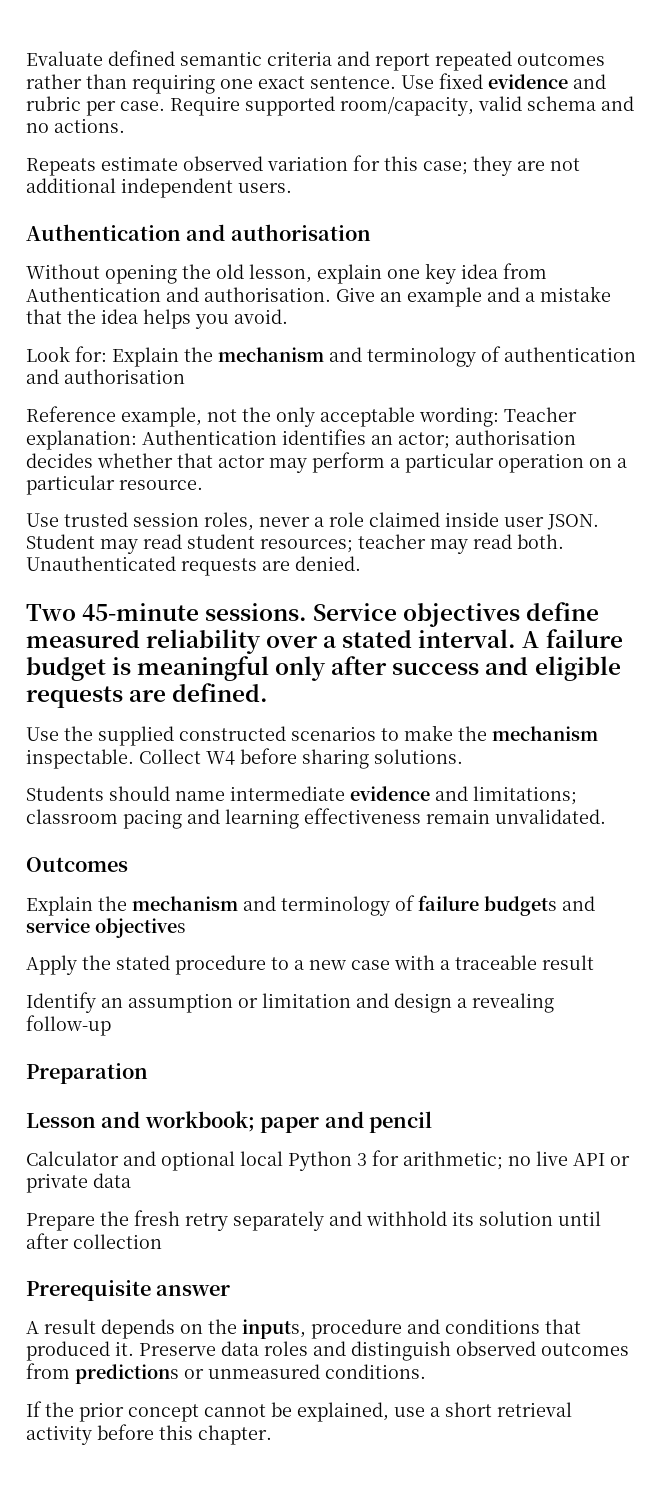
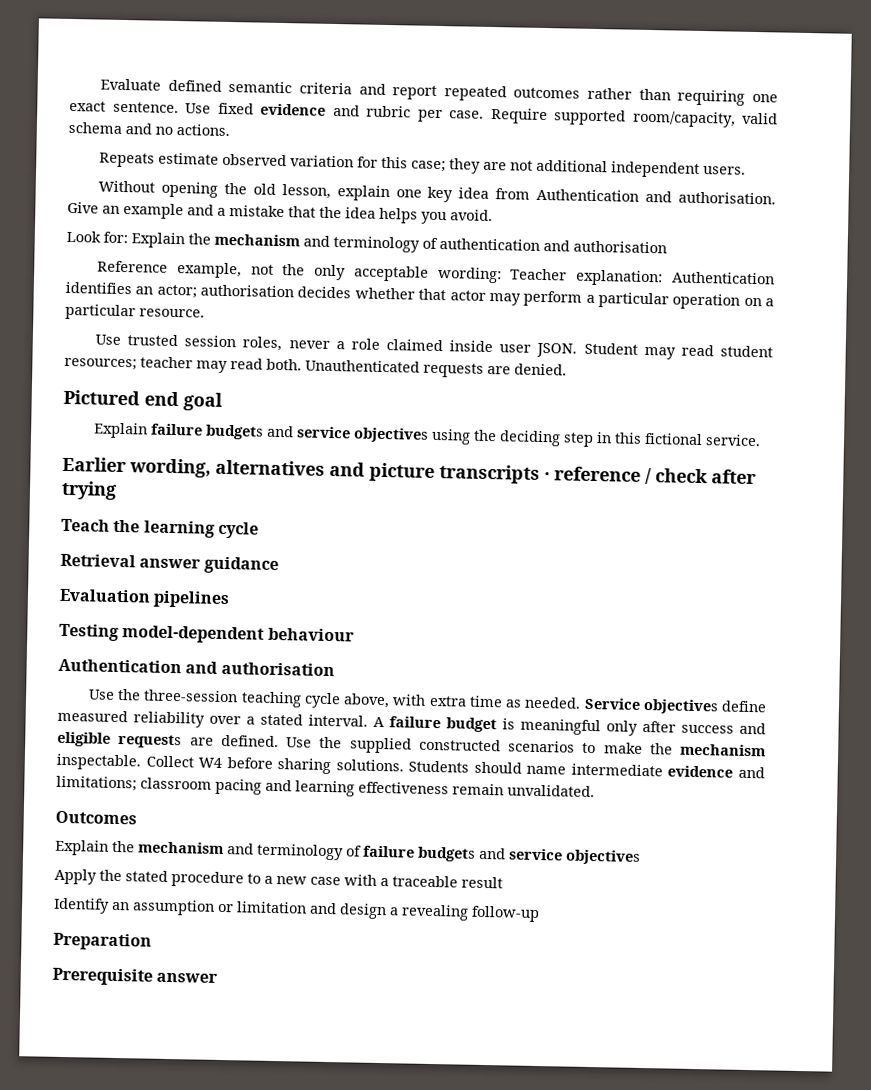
[26,224,371,241] // Authentication and authorisation -> (747, 170) none
[26,603,308,621] Two 45-minute sessions. -> [63,389,223,411] [93,422,762,447] [62,456,757,485] [61,480,117,500] [61,518,259,539] [60,553,279,575] [59,588,231,609] [59,623,355,644] [58,658,335,677] [88,688,582,709] Pictured end goal // Explain failure budgets and service objectives using the deciding step in this fictional service. // Earlier wording, alternatives and picture transcripts · reference / check after trying // Teach the learning cycle // Retrieval answer guidance // Evaluation pipelines // Testing model-dependent behaviour // Authentication and authorisation // Use the three-session teaching cycle above, with extra time as needed.
(269, 692) // -> (279, 741) none
(463, 756) // -> (404, 765) none
[26,1111,432,1133] [26,1150,630,1171] [26,1173,131,1193] [26,1210,601,1231] [26,1233,162,1249] [26,1280,231,1301] [26,1319,581,1339] [26,1341,629,1361] [26,1363,426,1384] [26,1401,572,1422] [26,1424,272,1445] Lesson and workbook; paper and pencil // Calculator and optional local Python 3 for arithmetic; no live API or private data // Prepare the fresh retry separately and withhold its solution until after collection // Prerequisite answer // A result depends on the inputs, procedure and conditions that produced it. Preserve data roles and distinguish observed outcomes from predictions or unmeasured conditions. // If the prior concept cannot be explained, use a short retrieval activity before this chapter. -> [52,967,219,986] Prerequisite answer

